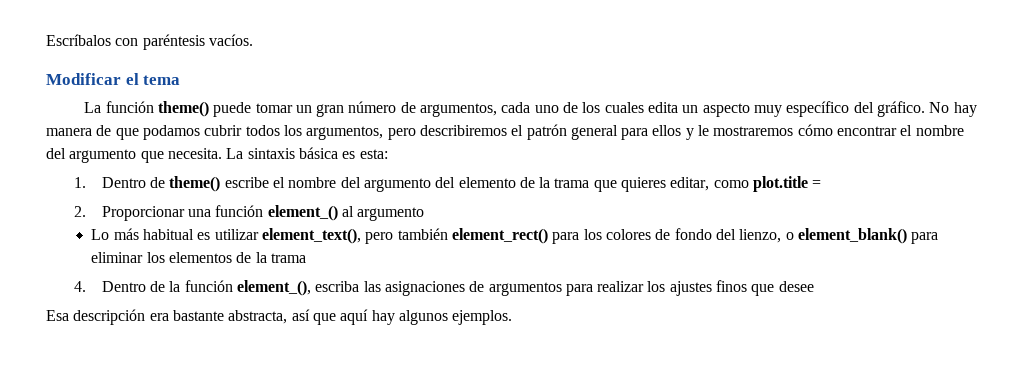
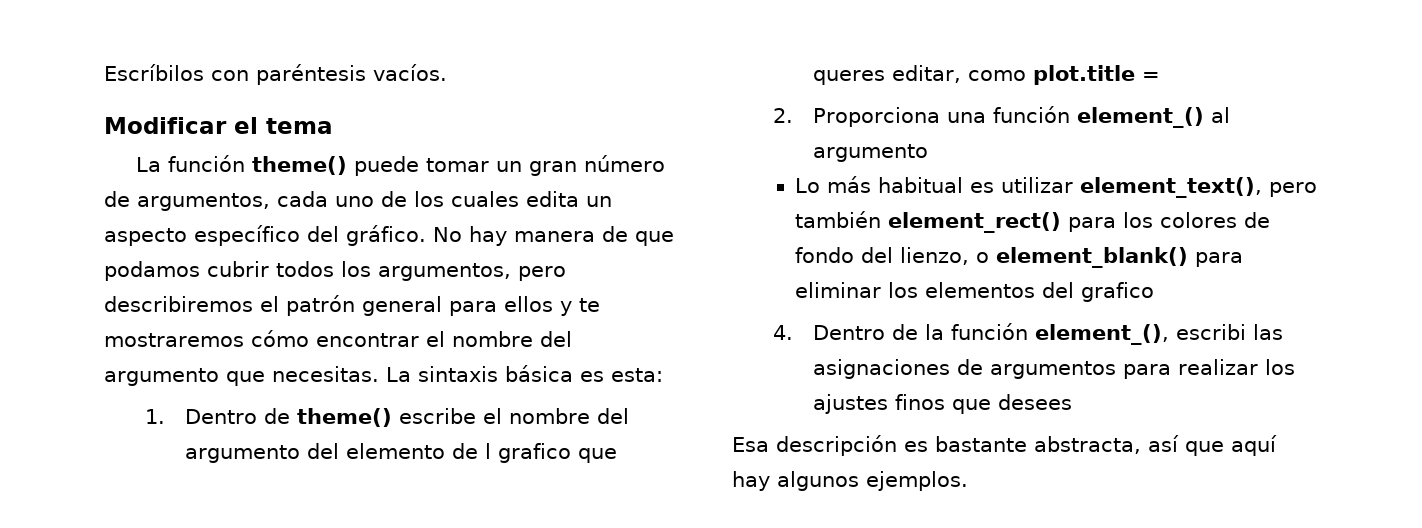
[46,34,111,46] Escríbalos -> [104,64,204,81] Escríbilos
[753,105,782,117] muy -> (187, 237) none
[698,125,710,136] le -> [579,298,600,312] te
[167,148,222,159] necesita. -> [272,366,379,382] necesitas.
[539,177,667,192] la trama que quieres -> [485,443,618,463] [813,70,886,85] l grafico que queres
[101,206,185,221] Proporcionar -> [813,107,941,127] Proporciona
[236,252,307,263] de la trama -> [1042,282,1155,302] del grafico
[315,281,360,292] escriba -> [1176,324,1247,340] escribi
[778,281,814,292] desee -> [998,394,1073,410] desees
[149,313,169,321] era -> [904,441,928,452] es

